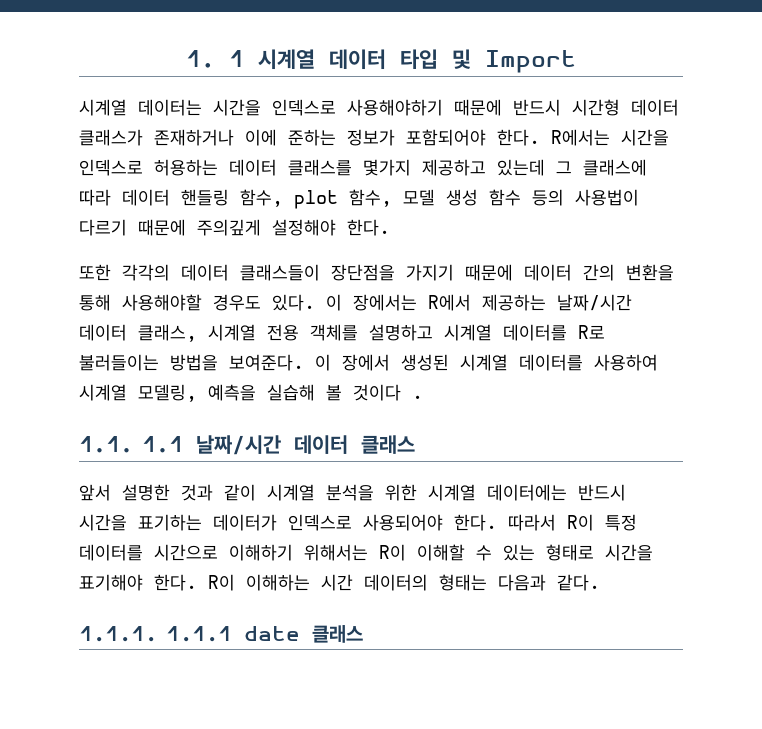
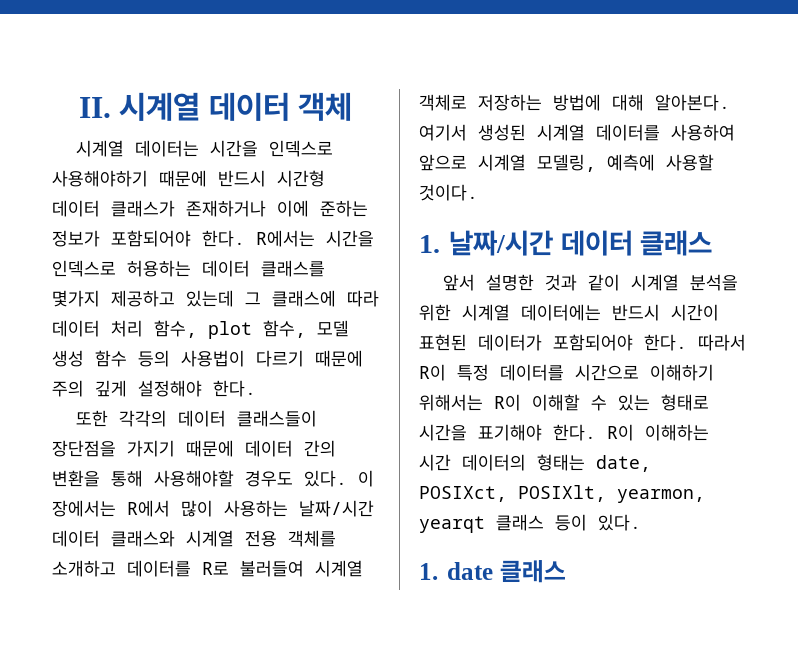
[186,49,576,73] 1. 1 시계열 데이터 타입 및 Import -> [78,92,353,121] II. 시계열 데이터 객체
[181,189,229,206] 핸들링 -> [111,320,143,337] 처리
[197,219,261,236] 주의깊게 -> [52,380,127,397] 주의 깊게
[482,294,632,311] [79,324,197,342] 제공하는 날짜/시간 데이터 클래스, -> [181,500,374,517] [52,530,175,547] 많이 사용하는 날짜/시간 데이터 클래스와
[369,324,605,341] [79,354,390,371] 설명하고 시계열 데이터를 R로 불러들이는 방법을 보여준다. 이 장에서 -> [52,560,363,577] [419,94,730,111] [419,124,467,141] 소개하고 데이터를 R로 불러들여 시계열 객체로 저장하는 방법에 대해 알아본다. 여기서
(658, 362) none -> [419,154,467,171] 앞으로
[208,384,423,401] [79,436,183,453] 예측을 실습해 볼 것이다 . // 1.1. 1.1 -> [607,154,714,171] [419,184,478,201] [419,235,440,253] 예측에 사용할 것이다. // 1.
[79,514,443,531] 시간을 표기하는 데이터가 인덱스로 사용되어야 -> [671,304,719,321] [419,334,633,351] 시간이 표현된 데이터가 포함되어야
[498,574,600,591] [79,626,232,642] 다음과 같다. // 1.1.1. 1.1.1 -> [596,455,651,472] [419,485,705,503] [419,514,641,533] [419,563,438,580] date, POSIXct, POSIXlt, yearmon, yearqt 클래스 등이 있다. // 1.

